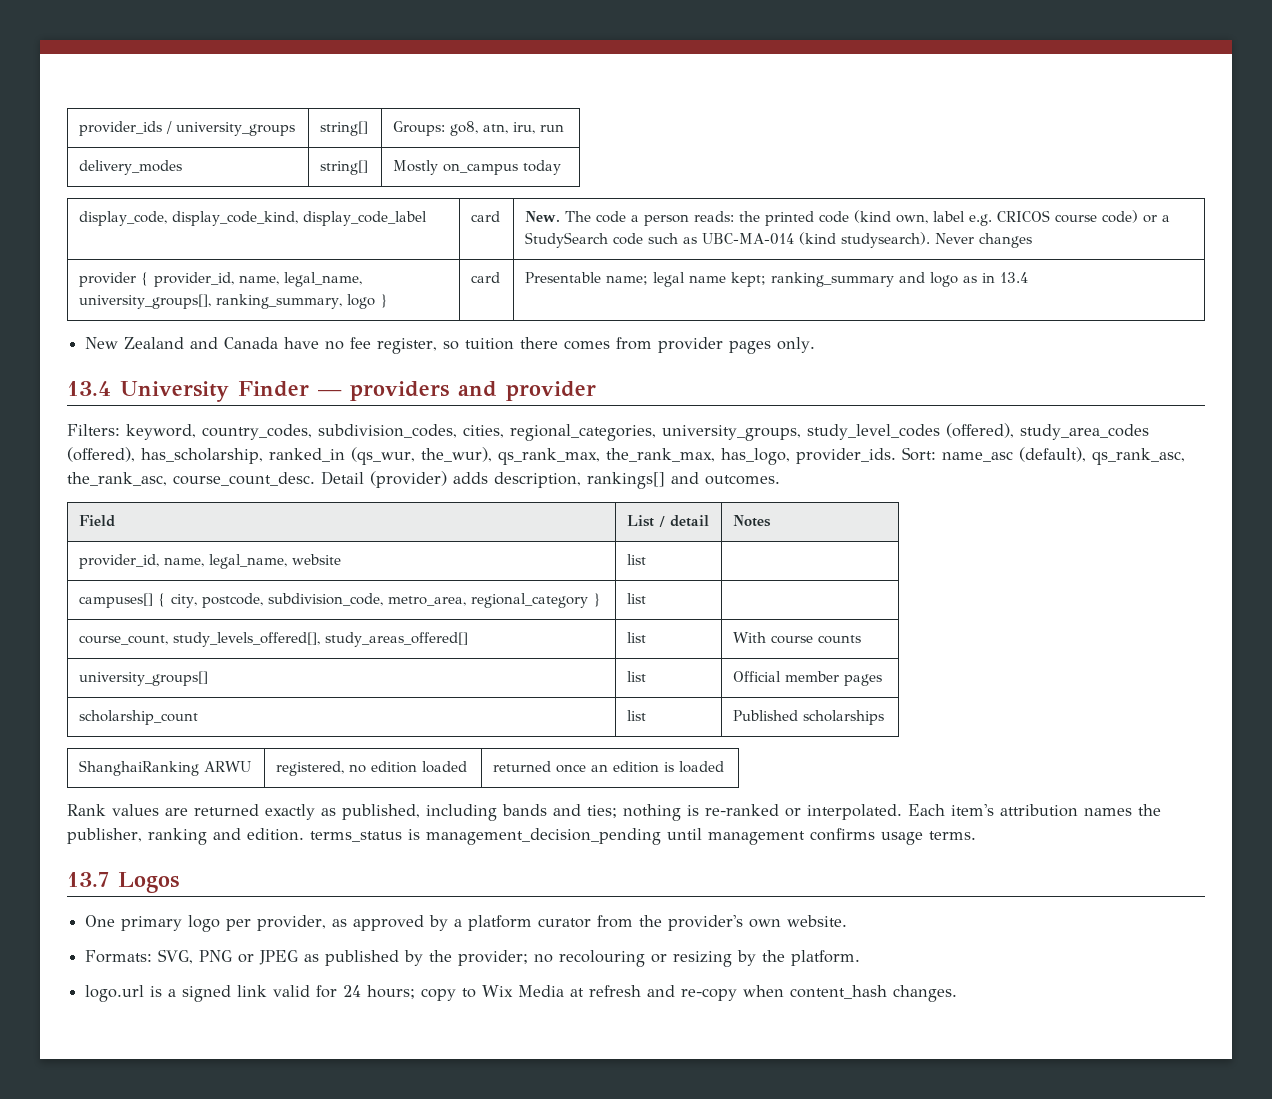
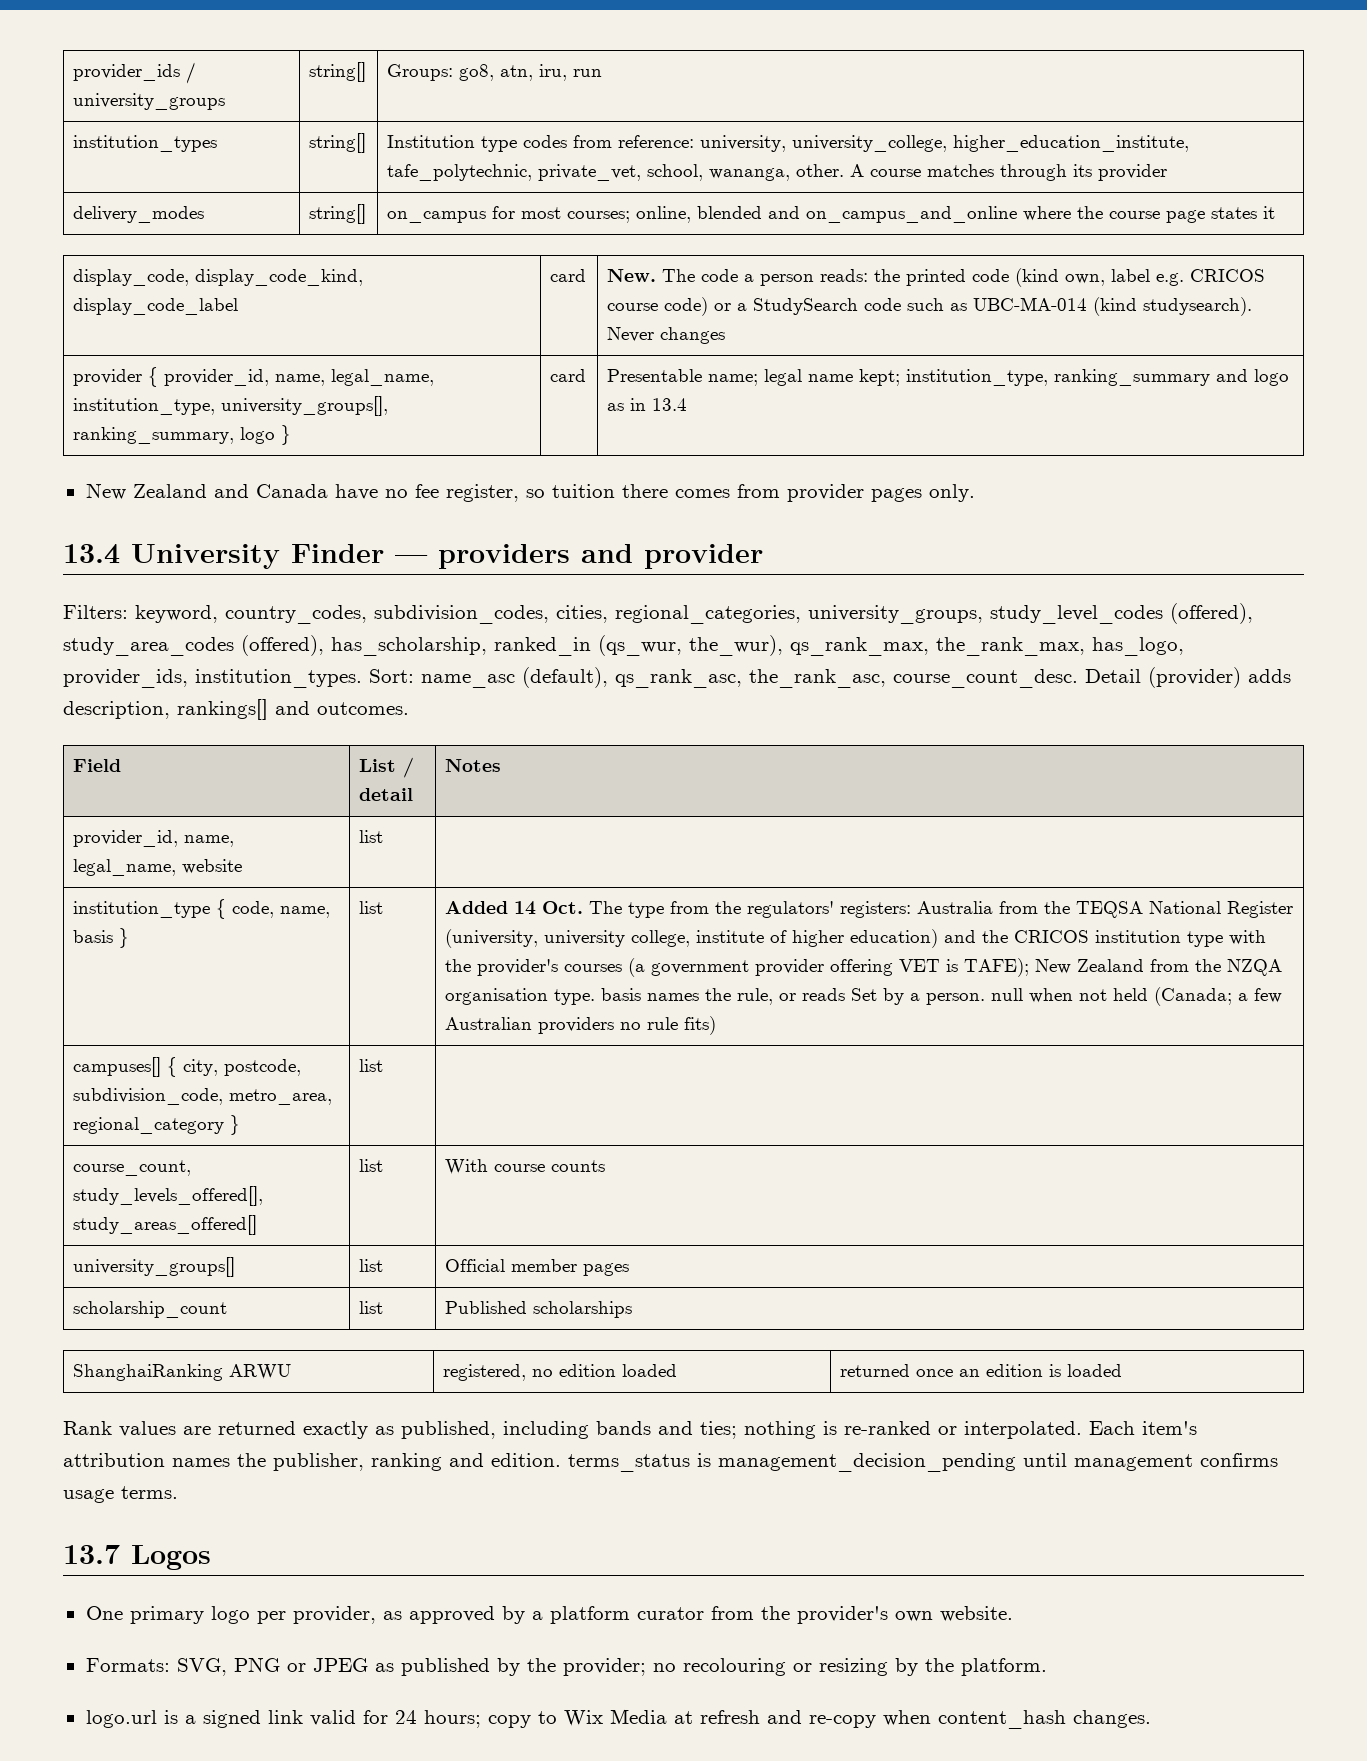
[79,160,183,175] [320,160,369,175] [393,160,562,175] delivery_modes | string[] | Mostly on_campus today -> [72,135,217,152] [308,133,366,153] [386,135,1189,152] [386,164,1167,181] [72,206,204,223] [308,204,366,224] [386,206,1275,223] institution_types | string[] | Institution type codes from reference: university, university_college, higher_education_institute, tafe_polytechnic, private_vet, school, wananga, other. A course matches through its provider // delivery_modes | string[] | on_campus for most courses; online, blended and on_campus_and_online where the course page states it
(363, 279) none -> [72,398,215,415] institution_type,
(767, 279) none -> [905,369,1048,386] institution_type,
[796,448,896,464] provider_ids. -> [63,669,362,688] provider_ids, institution_types.
(647, 559) none -> [72,899,330,919] [72,928,129,948] [358,901,383,914] [444,901,1293,918] [444,929,1266,948] [444,958,1282,977] [444,987,1282,1006] [444,1016,716,1035] // institution_type { code, name, basis } | list | Added 14 Oct. The type from the regulators' registers: Australia from the TEQSA National Register (university, university college, institute of higher education) and the CRICOS institution type with the provider's courses (a government provider offering VET is TAFE); New Zealand from the NZQA organisation type. basis names the rule, or reads Set by a person. null when not held (Canada; a few Australian providers no rule fits)

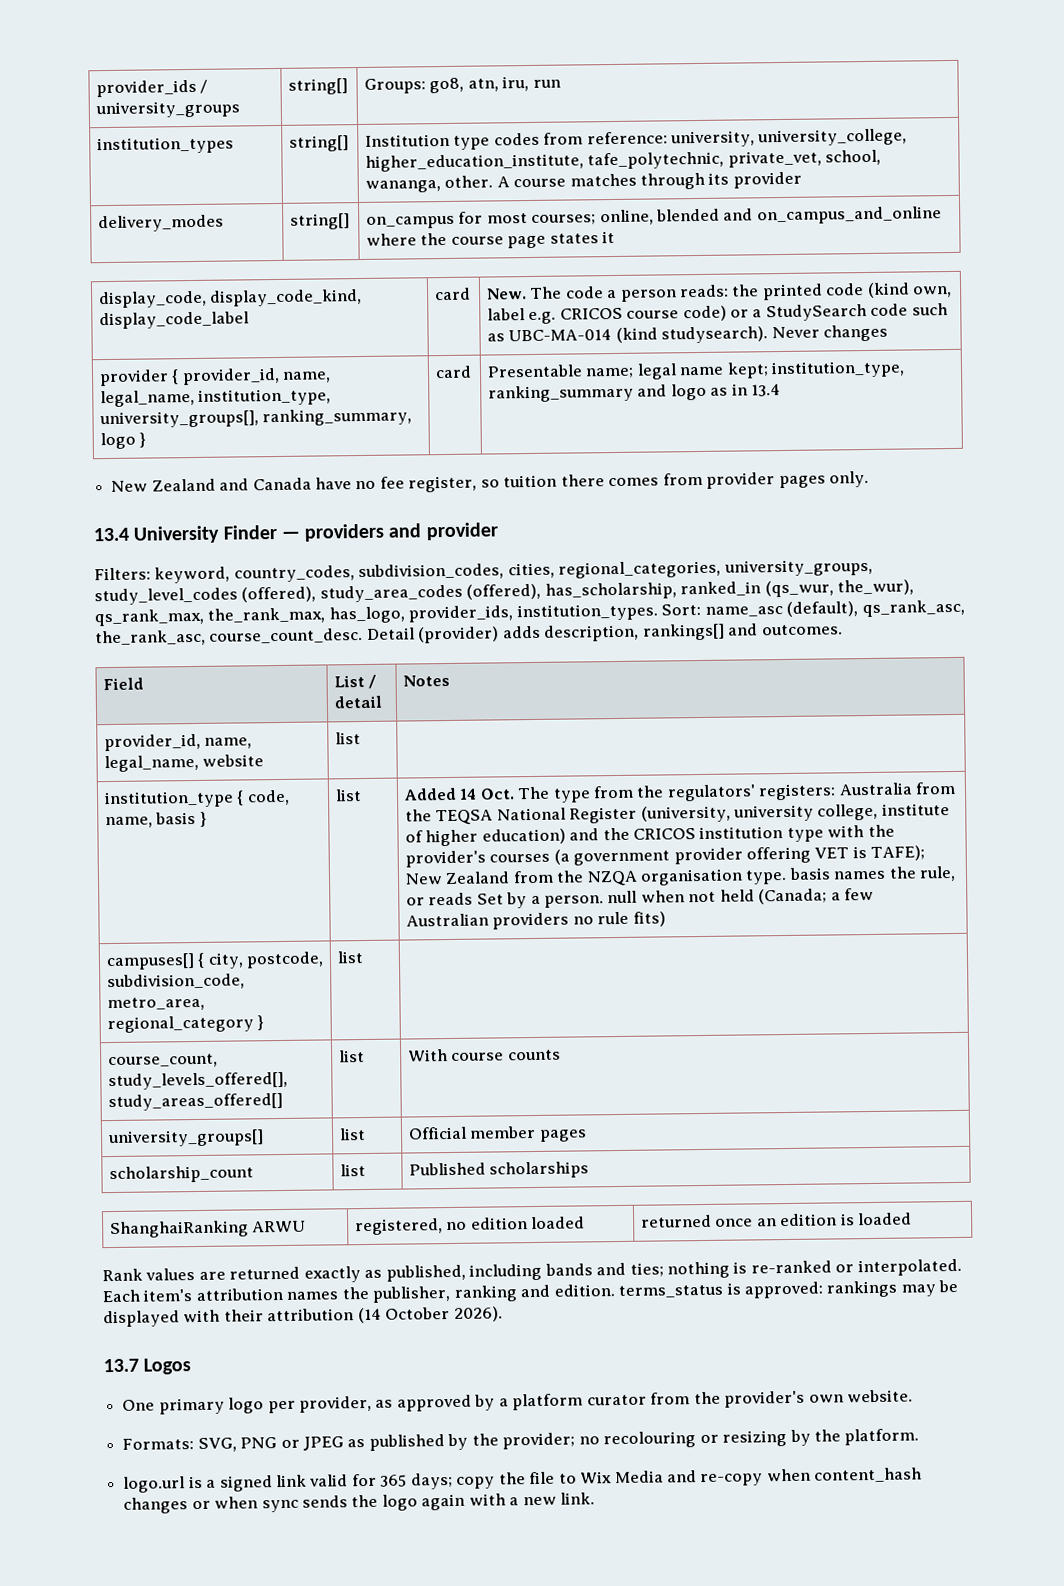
[718,1453,1278,1472] [63,1486,178,1503] management_decision_pending until management confirms usage terms. -> [744,1279,959,1299] [103,1306,503,1328] approved: rankings may be displayed with their attribution (14 October 2026).
[394,1710,531,1728] 24 hours; copy -> [380,1471,556,1490] 365 days; copy the file
[673,1710,760,1724] at refresh -> (664, 1477) none
[1072,1710,1151,1728] changes. -> [123,1492,596,1514] changes or when sync sends the logo again with a new link.

